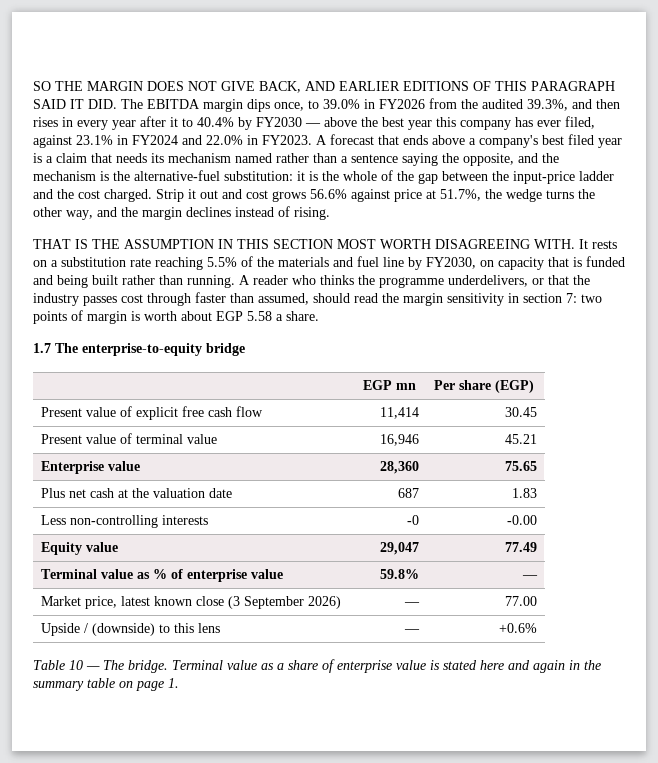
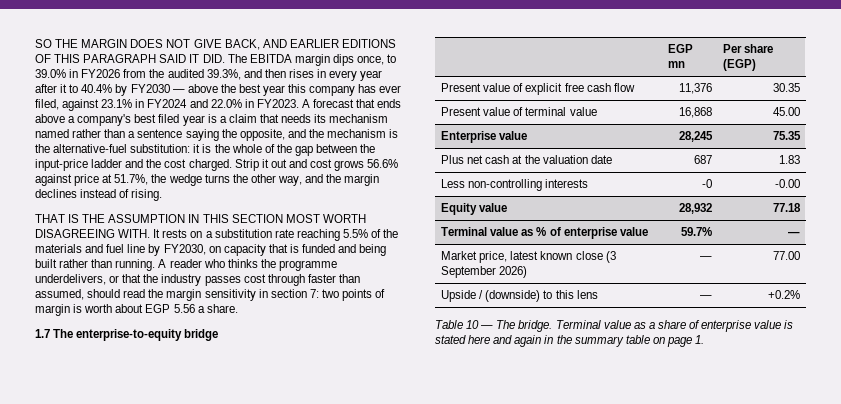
[247,311,272,321] 5.58 -> [173,304,195,313] 5.56
[380,407,420,419] [505,407,538,417] 11,414 | 30.45 -> [678,83,712,94] [772,83,800,92] 11,376 | 30.35
[380,434,420,446] [505,434,538,444] 16,946 | 45.21 -> [678,107,712,118] [772,107,800,116] 16,868 | 45.00
[380,461,420,474] [505,461,538,471] 28,360 | 75.65 -> [678,131,713,142] [772,131,801,140] 28,245 | 75.35
[380,542,420,555] [505,542,538,552] 29,047 | 77.49 -> [678,203,712,214] [772,203,801,212] 28,932 | 77.18
[380,569,420,579] 59.8% -> [680,227,712,236] 59.7%
[499,623,538,633] +0.6% -> [767,290,800,299] +0.2%

